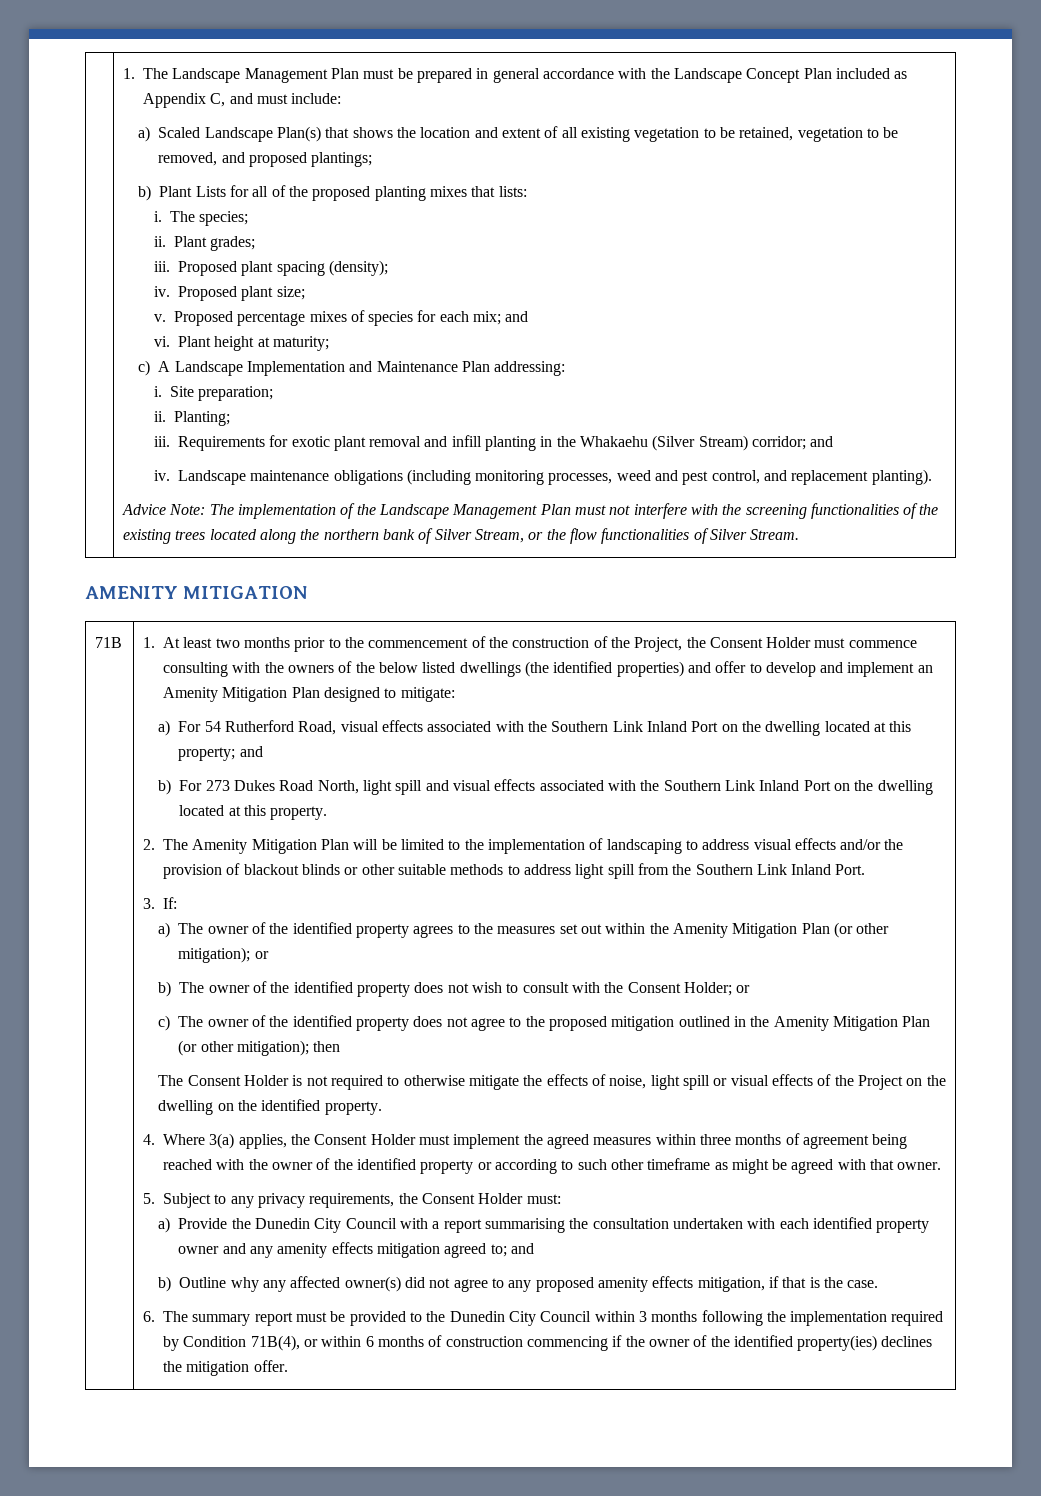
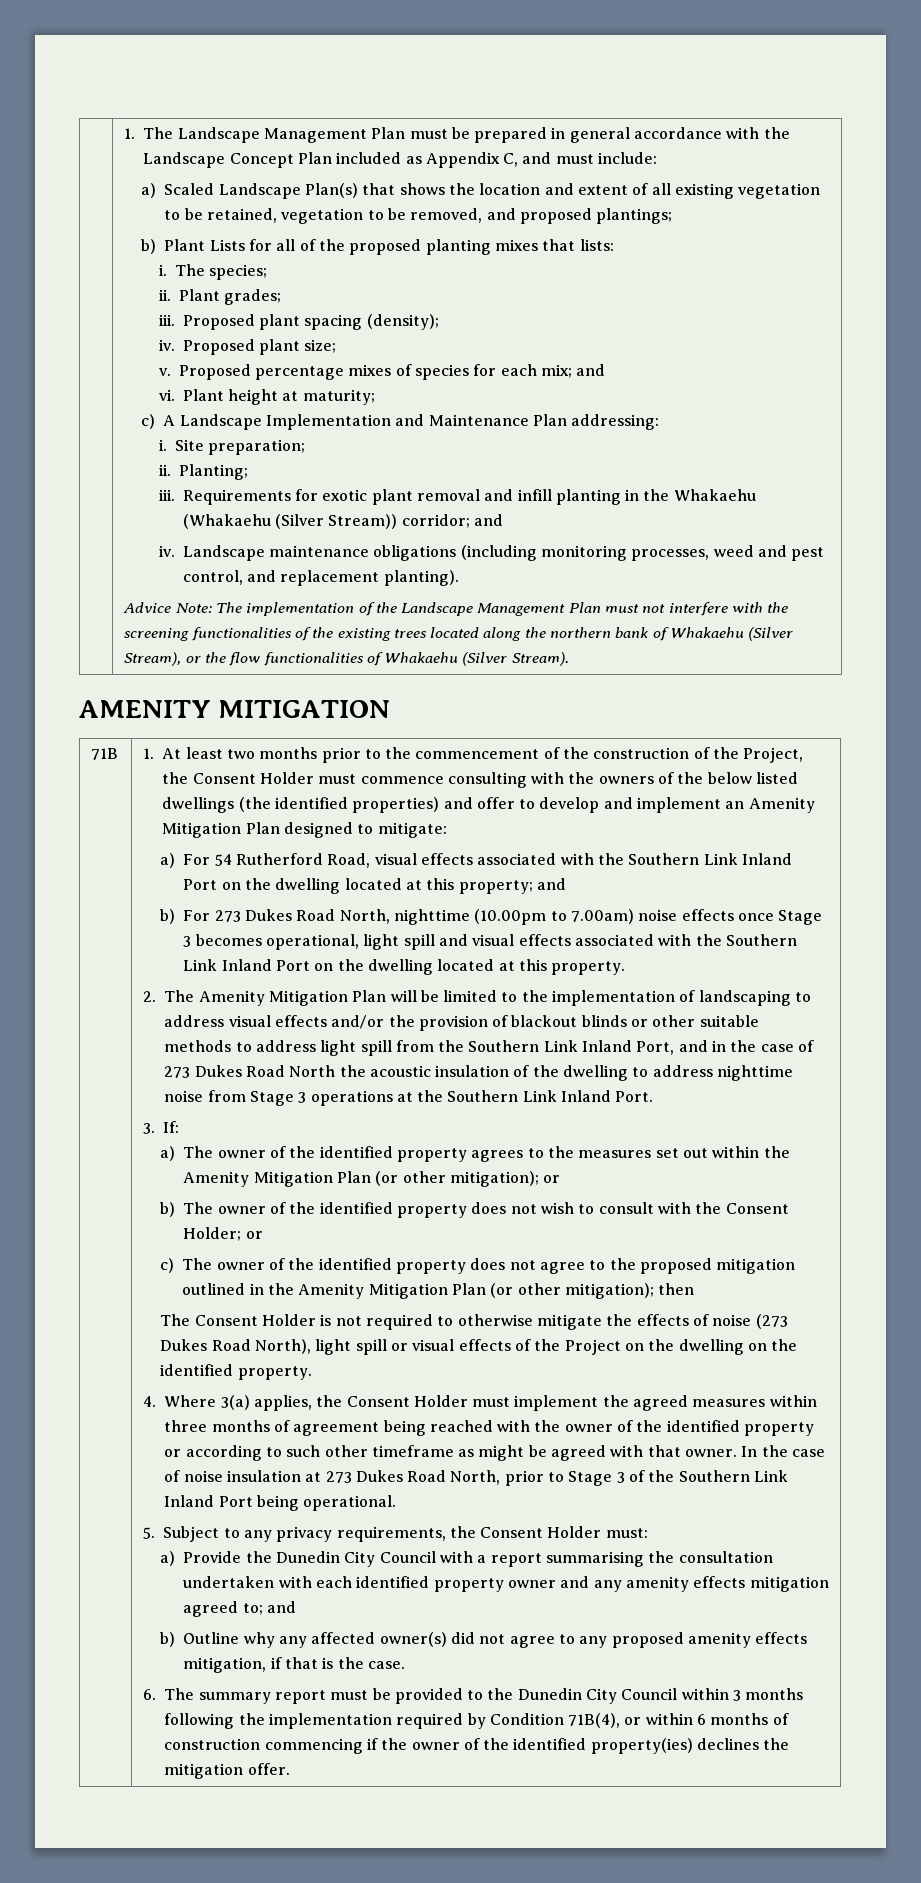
[652,435,748,451] (Silver Stream) -> [182,514,398,529] (Whakaehu (Silver Stream))
[434,529,524,543] Silver Stream, -> [670,627,794,641] [124,652,182,666] Whakaehu (Silver Stream),
[709,529,800,540] Silver Stream. -> [384,652,569,666] Whakaehu (Silver Stream).
(359, 787) none -> [394,909,823,925] [183,934,360,950] nighttime (10.00pm to 7.00am) noise effects once Stage 3 becomes operational,
(832, 869) none -> [636,1040,815,1055] [164,1065,794,1081] [164,1090,612,1106] Port, and in the case of 273 Dukes Road North the acoustic insulation of the dwelling to address nighttime noise from Stage 3 operations at the Southern Link Inland
[609,1075,647,1089] noise, -> [712,1314,788,1329] [160,1339,312,1354] noise (273 Dukes Road North),
(942, 1166) none -> [741,1445,826,1457] [164,1470,789,1486] [164,1495,397,1511] In the case of noise insulation at 273 Dukes Road North, prior to Stage 3 of the Southern Link Inland Port being operational.

